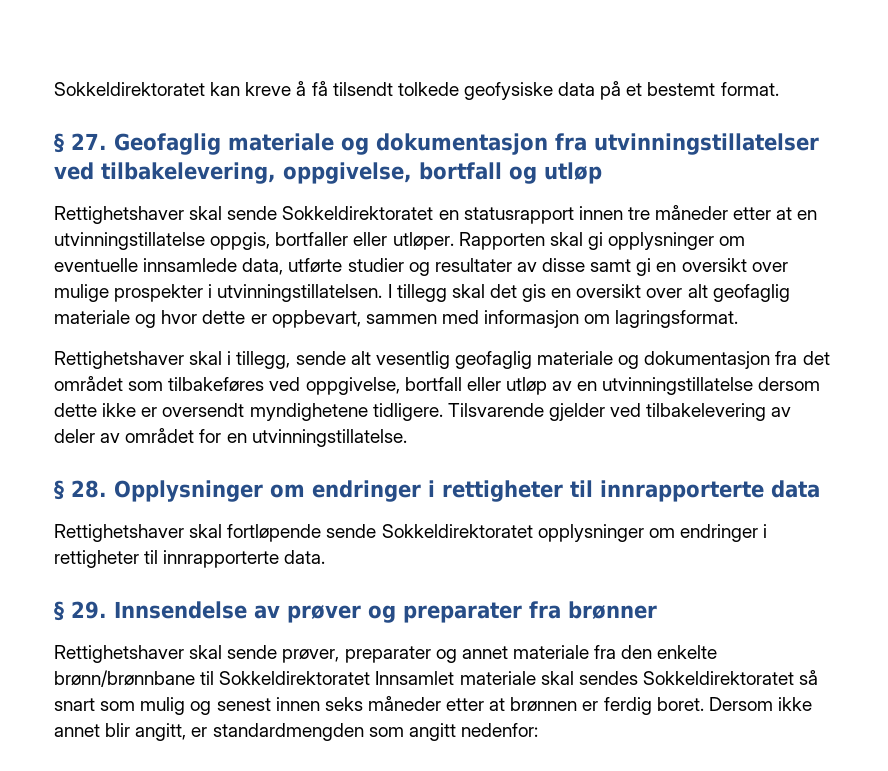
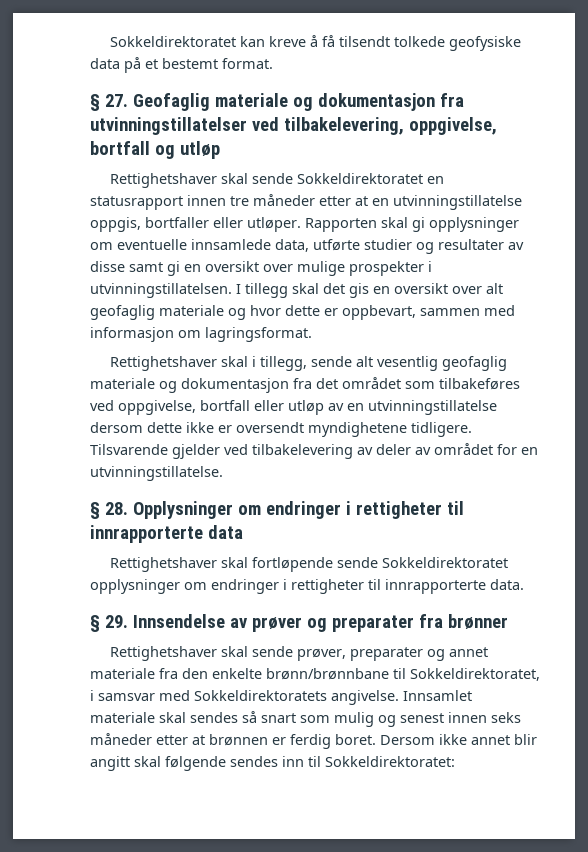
[219,671,371,685] Sokkeldirektoratet -> [410,668,540,681] [90,690,399,705] Sokkeldirektoratet, i samsvar med Sokkeldirektoratets angivelse.
[642,671,794,685] Sokkeldirektoratet -> (238, 717) none
[135,723,538,741] angitt, er standardmengden som angitt nedenfor: -> [90,756,455,771] angitt skal følgende sendes inn til Sokkeldirektoratet:

